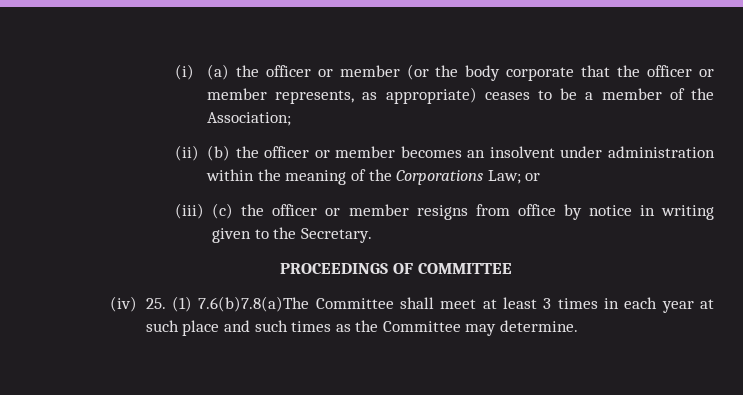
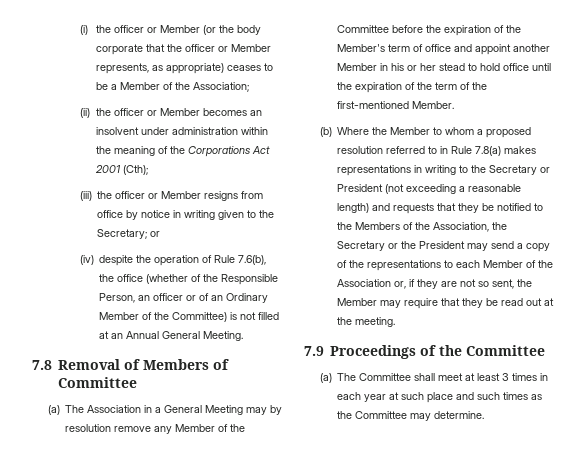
[206,64,400,80] (a) the officer or member -> [95,25,200,33] the officer or Member
[206,88,267,100] member -> [230,44,271,52] Member
[601,88,662,100] member -> [119,82,160,90] Member
[207,145,396,161] (b) the officer or member -> [95,108,200,116] the officer or Member
[487,170,541,184] Law; or -> [251,146,270,154] [94,165,148,175] Act 2001 (Cth);
[212,203,409,219] (c) the officer or member -> [97,191,202,199] the officer or Member
[300,228,372,243] [280,263,512,274] [110,296,310,312] Secretary. // PROCEEDINGS OF COMMITTEE // (iv) 25. (1) 7.6(b)7.8(a)The -> [97,229,161,239] [79,255,267,266] [99,274,279,285] [99,293,269,303] [99,312,280,322] [99,331,244,341] [32,359,229,370] [57,377,137,388] [47,405,283,415] [65,424,246,434] [337,25,522,36] [337,44,551,55] [337,63,552,71] [337,82,488,93] [337,101,455,109] [319,127,532,138] [337,146,537,156] [337,165,551,176] [337,184,522,194] [337,203,544,214] [337,222,508,232] [337,241,551,252] [337,260,554,271] [337,279,533,289] [337,298,555,309] [337,317,396,327] [304,345,545,359] [319,373,357,383] Secretary; or // (iv) despite the operation of Rule 7.6(b), the office (whether of the Responsible Person, an officer or of an Ordinary Member of the Committee) is not filled at an Annual General Meeting. // 7.8 Removal of Members of Committee // (a) The Association in a General Meeting may by resolution remove any Member of the Committee before the expiration of the Member's term of office and appoint another Member in his or her stead to hold office until the expiration of the term of the first-mentioned Member. // (b) Where the Member to whom a proposed resolution referred to in Rule 7.8(a) makes representations in writing to the Secretary or President (not exceeding a reasonable length) and requests that they be notified to the Members of the Association, the Secretary or the President may send a copy of the representations to each Member of the Association or, if they are not so sent, the Member may require that they be read out at the meeting. // 7.9 Proceedings of the Committee // (a) The

